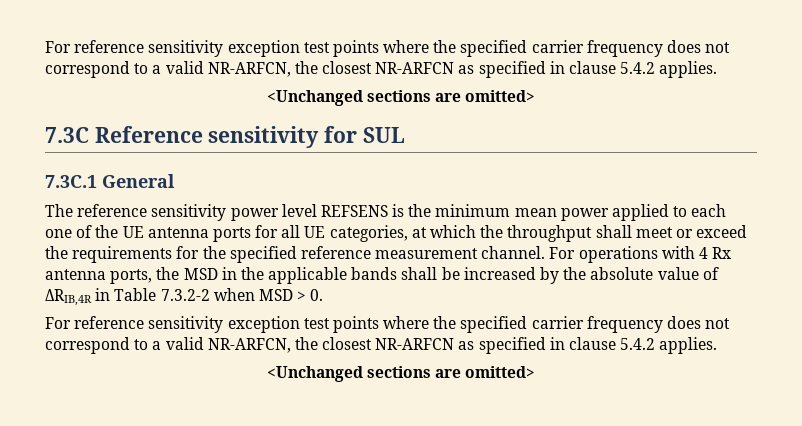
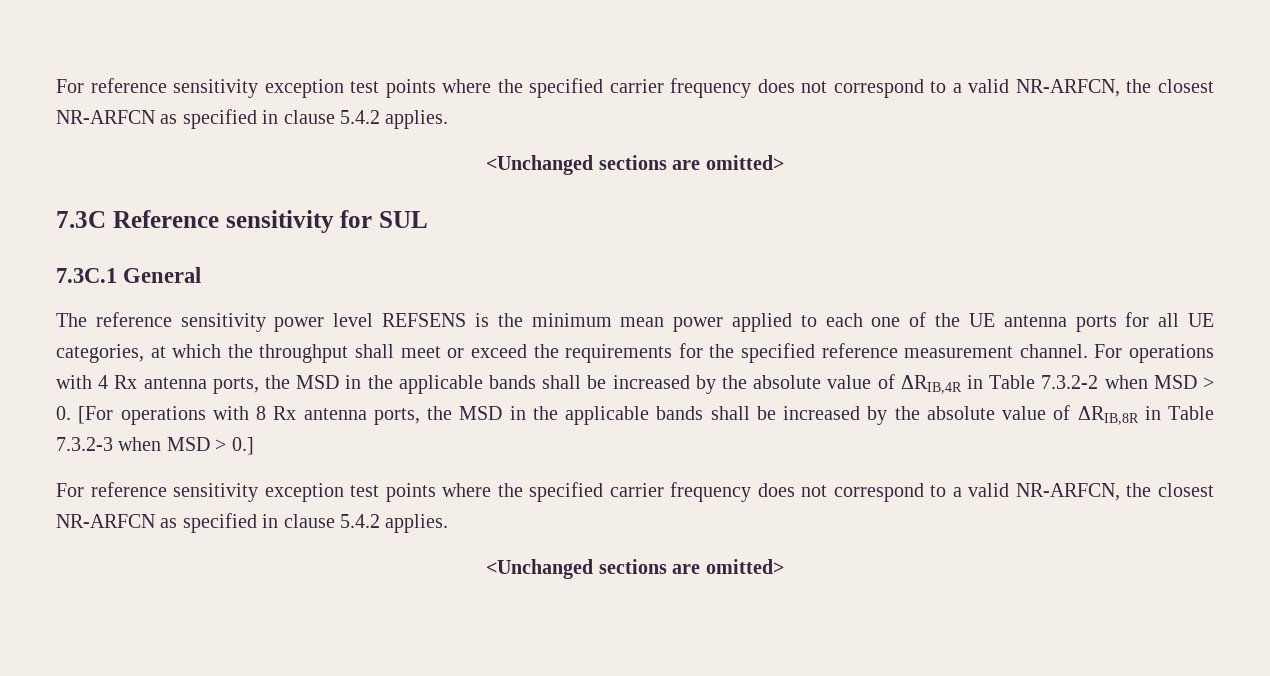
(324, 295) none -> [78,405,1214,425] [56,437,254,455] [For operations with 8 Rx antenna ports, the MSD in the applicable bands shall be increased by the absolute value of ΔRIB,8R in Table 7.3.2-3 when MSD > 0.]

